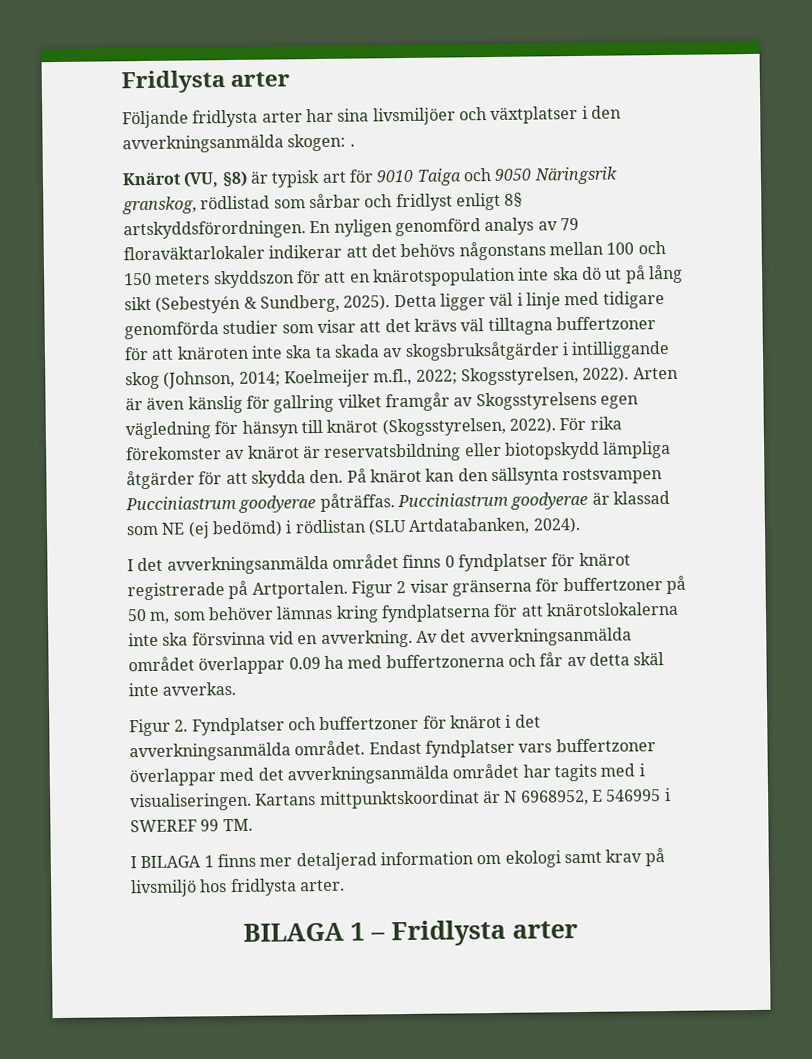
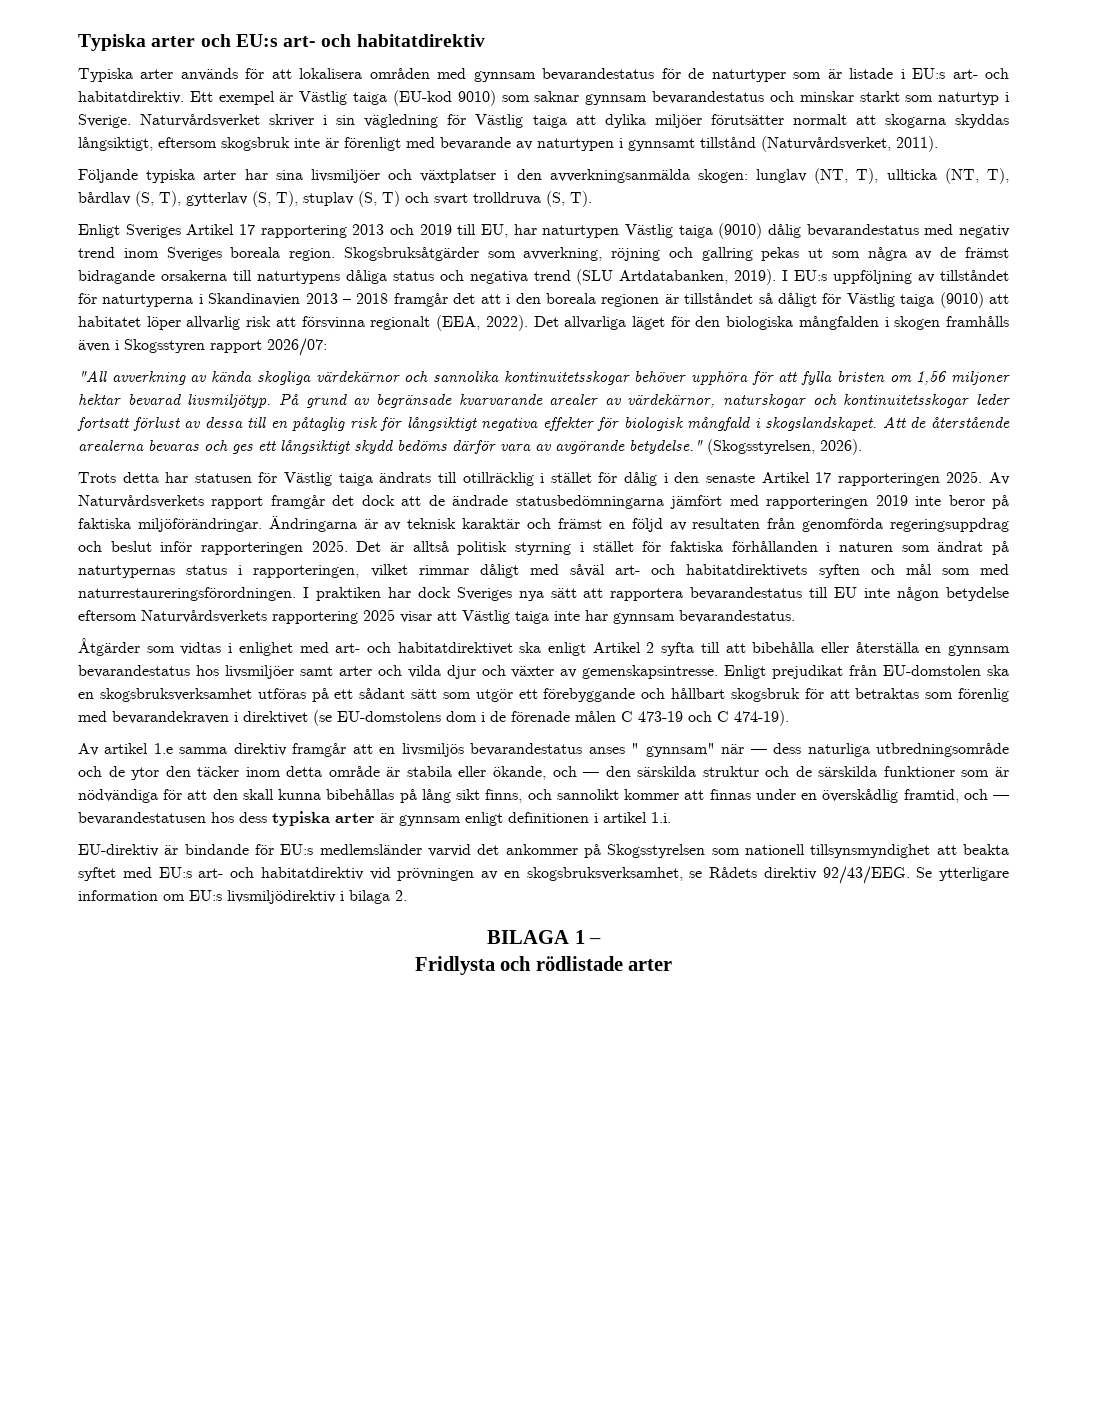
[121,70,291,94] Fridlysta arter -> [78,34,485,51] [78,68,1010,82] [78,90,1010,106] [78,114,1009,128] [78,136,938,152] Typiska arter och EU:s art- och habitatdirektiv // Typiska arter används för att lokalisera områden med gynnsam bevarandestatus för de naturtyper som är listade i EU:s art- och habitatdirektiv. Ett exempel är Västlig taiga (EU-kod 9010) som saknar gynnsam bevarandestatus och minskar starkt som naturtyp i Sverige. Naturvårdsverket skriver i sin vägledning för Västlig taiga att dylika miljöer förutsätter normalt att skogarna skyddas långsiktigt, eftersom skogsbruk inte är förenligt med bevarande av naturtypen i gynnsamt tillstånd (Naturvårdsverket, 2011).
[192,109,259,128] fridlysta -> [146,169,196,183] typiska
[349,143,355,147] [122,166,618,188] [122,192,524,215] [123,217,579,240] [123,240,666,261] [124,264,683,289] [124,291,665,314] [124,316,656,340] [124,340,671,361] [125,366,678,390] [125,391,638,414] [125,416,622,440] [126,440,672,462] [126,467,663,490] [125,490,670,513] [126,516,581,539] [127,552,631,575] [127,575,686,601] [127,601,679,624] [128,627,632,648] [128,652,665,675] [128,681,237,697] [129,714,541,737] [129,738,656,762] [129,763,645,787] [130,787,671,812] [130,818,253,833] [130,848,665,871] [131,878,345,898] . // Knärot (VU, §8) är typisk art för 9010 Taiga och 9050 Näringsrik granskog, rödlistad som sårbar och fridlyst enligt 8§ artskyddsförordningen. En nyligen genomförd analys av 79 floraväktarlokaler indikerar att det behövs någonstans mellan 100 och 150 meters skyddszon för att en knärotspopulation inte ska dö ut på lång sikt (Sebestyén & Sundberg, 2025). Detta ligger väl i linje med tidigare genomförda studier som visar att det krävs väl tilltagna buffertzoner för att knäroten inte ska ta skada av skogsbruksåtgärder i intilliggande skog (Johnson, 2014; Koelmeijer m.fl., 2022; Skogsstyrelsen, 2022). Arten är även känslig för gallring vilket framgår av Skogsstyrelsens egen vägledning för hänsyn till knärot (Skogsstyrelsen, 2022). För rika förekomster av knärot är reservatsbildning eller biotopskydd lämpliga åtgärder för att skydda den. På knärot kan den sällsynta rostsvampen Pucciniastrum goodyerae påträffas. Pucciniastrum goodyerae är klassad som NE (ej bedömd) i rödlistan (SLU Artdatabanken, 2024). // I det avverkningsanmälda området finns 0 fyndplatser för knärot registrerade på Artportalen. Figur 2 visar gränserna för buffertzoner på 50 m, som behöver lämnas kring fyndplatserna för att knärotslokalerna inte ska försvinna vid en avverkning. Av det avverkningsanmälda området överlappar 0.09 ha med buffertzonerna och får av detta skäl inte avverkas. // Figur 2. Fyndplatser och buffertzoner för knärot i det avverkningsanmälda området. Endast fyndplatser vars buffertzoner överlappar med det avverkningsanmälda området har tagits med i visualiseringen. Kartans mittpunktskoordinat är N 6968952, E 546995 i SWEREF 99 TM. // I BILAGA 1 finns mer detaljerad information om ekologi samt krav på livsmiljö hos fridlysta arter. -> [756,168,1009,184] [78,191,592,207] [78,223,1010,239] [78,247,1009,261] [78,269,1009,285] [78,292,1009,308] [78,315,1009,331] [78,338,327,356] [78,370,1011,385] [78,393,1010,408] [77,416,1010,431] [78,439,862,455] [78,471,1010,486] [78,495,1009,509] [78,516,1010,532] [78,540,1010,555] [78,564,1009,578] [78,587,1009,601] [78,609,795,624] [78,638,1011,656] [78,665,1009,679] [78,688,1010,702] [78,710,789,726] [78,743,1010,757] [78,766,1009,780] [78,789,1009,803] [78,811,671,826] [78,844,1010,858] [78,866,1009,884] [78,890,407,904] lunglav (NT, T), ullticka (NT, T), bårdlav (S, T), gytterlav (S, T), stuplav (S, T) och svart trolldruva (S, T). // Enligt Sveriges Artikel 17 rapportering 2013 och 2019 till EU, har naturtypen Västlig taiga (9010) dålig bevarandestatus med negativ trend inom Sveriges boreala region. Skogsbruksåtgärder som avverkning, röjning och gallring pekas ut som några av de främst bidragande orsakerna till naturtypens dåliga status och negativa trend (SLU Artdatabanken, 2019). I EU:s uppföljning av tillståndet för naturtyperna i Skandinavien 2013 – 2018 framgår det att i den boreala regionen är tillståndet så dåligt för Västlig taiga (9010) att habitatet löper allvarlig risk att försvinna regionalt (EEA, 2022). Det allvarliga läget för den biologiska mångfalden i skogen framhålls även i Skogsstyren rapport 2026/07: // "All avverkning av kända skogliga värdekärnor och sannolika kontinuitetsskogar behöver upphöra för att fylla bristen om 1,56 miljoner hektar bevarad livsmiljötyp. På grund av begränsade kvarvarande arealer av värdekärnor, naturskogar och kontinuitetsskogar leder fortsatt förlust av dessa till en påtaglig risk för långsiktigt negativa effekter för biologisk mångfald i skogslandskapet. Att de återstående arealerna bevaras och ges ett långsiktigt skydd bedöms därför vara av avgörande betydelse." (Skogsstyrelsen, 2026). // Trots detta har statusen för Västlig taiga ändrats till otillräcklig i stället för dålig i den senaste Artikel 17 rapporteringen 2025. Av Naturvårdsverkets rapport framgår det dock att de ändrade statusbedömningarna jämfört med rapporteringen 2019 inte beror på faktiska miljöförändringar. Ändringarna är av teknisk karaktär och främst en följd av resultaten från genomförda regeringsuppdrag och beslut inför rapporteringen 2025. Det är alltså politisk styrning i stället för faktiska förhållanden i naturen som ändrat på naturtypernas status i rapporteringen, vilket rimmar dåligt med såväl art- och habitatdirektivets syften och mål som med naturrestaureringsförordningen. I praktiken har dock Sveriges nya sätt att rapportera bevarandestatus till EU inte någon betydelse eftersom Naturvårdsverkets rapportering 2025 visar att Västlig taiga inte har gynnsam bevarandestatus. // Åtgärder som vidtas i enlighet med art- och habitatdirektivet ska enligt Artikel 2 syfta till att bibehålla eller återställa en gynnsam bevarandestatus hos livsmiljöer samt arter och vilda djur och växter av gemenskapsintresse. Enligt prejudikat från EU-domstolen ska en skogsbruksverksamhet utföras på ett sådant sätt som utgör ett förebyggande och hållbart skogsbruk för att betraktas som förenlig med bevarandekraven i direktivet (se EU-domstolens dom i de förenade målen C 473-19 och C 474-19). // Av artikel 1.e samma direktiv framgår att en livsmiljös bevarandestatus anses " gynnsam" när — dess naturliga utbredningsområde och de ytor den täcker inom detta område är stabila eller ökande, och — den särskilda struktur och de särskilda funktioner som är nödvändiga för att den skall kunna bibehållas på lång sikt finns, och sannolikt kommer att finnas under en överskådlig framtid, och — bevarandestatusen hos dess typiska arter är gynnsam enligt definitionen i artikel 1.i. // EU-direktiv är bindande för EU:s medlemsländer varvid det ankommer på Skogsstyrelsen som nationell tillsynsmyndighet att beakta syftet med EU:s art- och habitatdirektiv vid prövningen av en skogsbruksverksamhet, se Rådets direktiv 92/43/EEG. Se ytterligare information om EU:s livsmiljödirektiv i bilaga 2.
[391,919,506,947] Fridlysta -> [414,956,623,975] // Fridlysta och rödlistade

